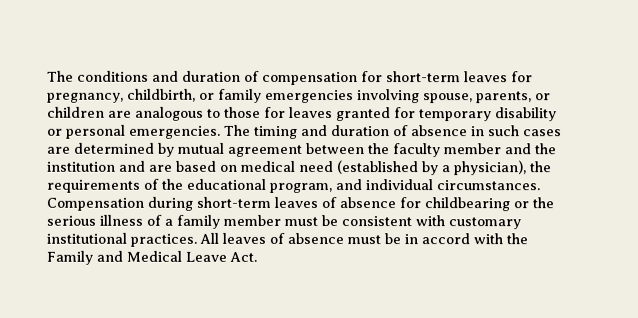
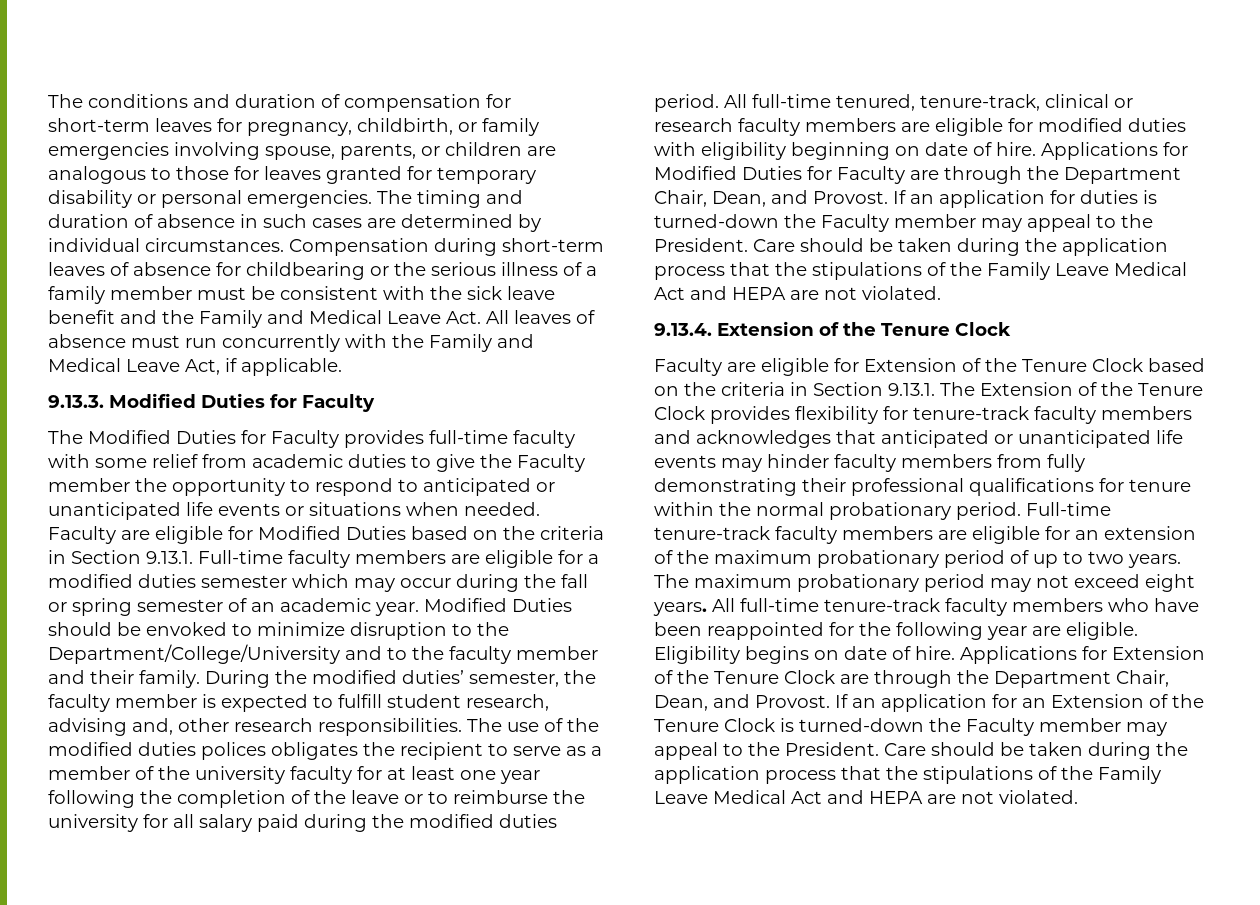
[178,142,557,158] [46,160,551,176] [46,178,362,194] mutual agreement between the faculty member and the institution and are based on medical need (established by a physician), the requirements of the educational program, and -> (541, 223) none
[448,217,521,230] [46,232,197,247] customary institutional practices. -> [430,286,555,300] [48,310,481,328] the sick leave benefit and the Family and Medical Leave Act.
[384,233,470,245] be in accord -> [185,334,340,352] run concurrently
[229,251,257,262] Act. -> [185,358,342,376] [48,393,375,412] [48,430,575,448] [48,454,585,472] [48,478,555,496] [48,502,540,520] [48,526,604,544] [48,550,599,568] [48,574,588,592] [48,598,572,616] [48,622,509,640] [48,644,598,664] [48,670,596,688] [48,694,549,712] [48,718,599,736] [48,742,602,760] [48,766,540,784] [48,790,585,808] [48,814,557,832] [654,94,1133,112] [654,118,1186,136] [654,142,1188,160] [654,166,1181,184] [654,190,1157,208] [654,214,1153,232] [654,238,1168,256] [654,262,1187,280] [654,286,941,300] [654,321,1011,336] [654,358,1205,376] [654,382,1203,396] [654,406,1192,424] [654,430,1183,448] [654,454,1085,472] [654,478,1191,496] [654,502,1111,520] [654,526,1196,544] [654,550,1181,568] [654,574,1195,592] [653,598,1199,616] [654,622,1138,640] [654,646,1205,664] [654,670,1169,688] [654,694,1204,712] [654,718,1167,736] [654,742,1188,760] [654,766,1161,784] [654,790,1078,804] Act, if applicable. // 9.13.3. Modified Duties for Faculty // The Modified Duties for Faculty provides full-time faculty with some relief from academic duties to give the Faculty member the opportunity to respond to anticipated or unanticipated life events or situations when needed. Faculty are eligible for Modified Duties based on the criteria in Section 9.13.1. Full-time faculty members are eligible for a modified duties semester which may occur during the fall or spring semester of an academic year. Modified Duties should be envoked to minimize disruption to the Department/College/University and to the faculty member and their family. During the modified duties’ semester, the faculty member is expected to fulfill student research, advising and, other research responsibilities. The use of the modified duties polices obligates the recipient to serve as a member of the university faculty for at least one year following the completion of the leave or to reimburse the university for all salary paid during the modified duties period. All full-time tenured, tenure-track, clinical or research faculty members are eligible for modified duties with eligibility beginning on date of hire. Applications for Modified Duties for Faculty are through the Department Chair, Dean, and Provost. If an application for duties is turned-down the Faculty member may appeal to the President. Care should be taken during the application process that the stipulations of the Family Leave Medical Act and HEPA are not violated. // 9.13.4. Extension of the Tenure Clock // Faculty are eligible for Extension of the Tenure Clock based on the criteria in Section 9.13.1. The Extension of the Tenure Clock provides flexibility for tenure-track faculty members and acknowledges that anticipated or unanticipated life events may hinder faculty members from fully demonstrating their professional qualifications for tenure within the normal probationary period. Full-time tenure-track faculty members are eligible for an extension of the maximum probationary period of up to two years. The maximum probationary period may not exceed eight years. All full-time tenure-track faculty members who have been reappointed for the following year are eligible. Eligibility begins on date of hire. Applications for Extension of the Tenure Clock are through the Department Chair, Dean, and Provost. If an application for an Extension of the Tenure Clock is turned-down the Faculty member may appeal to the President. Care should be taken during the application process that the stipulations of the Family Leave Medical Act and HEPA are not violated.

